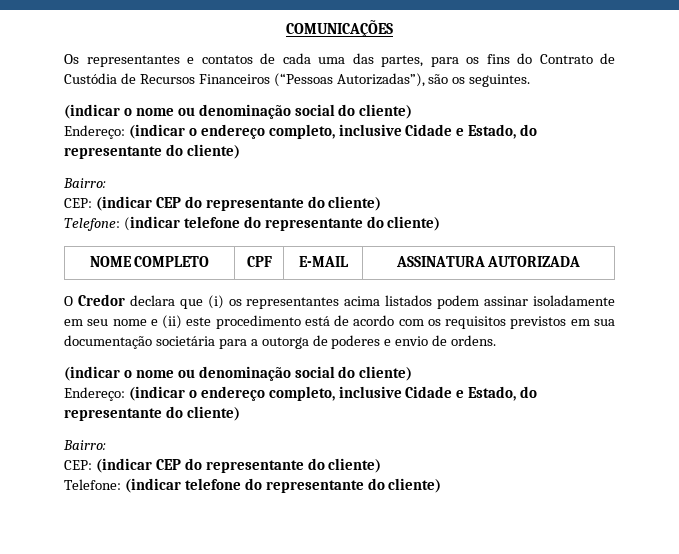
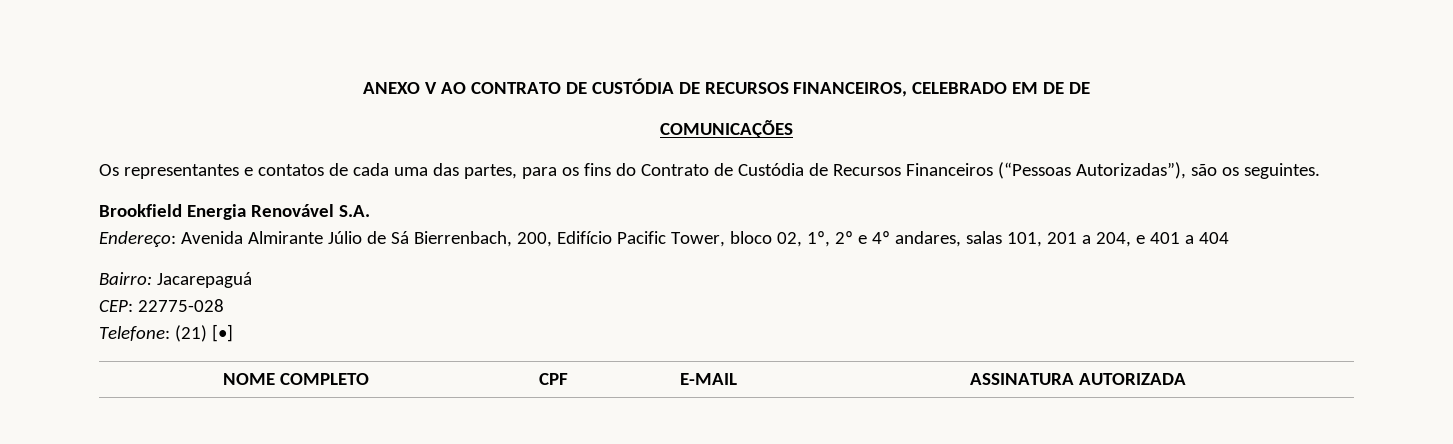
(286, 28) none -> [362,78,1091,97] ANEXO V AO CONTRATO DE CUSTÓDIA DE RECURSOS FINANCEIROS, CELEBRADO EM DE DE //
[64,104,413,119] [64,124,538,139] [64,144,240,159] [63,178,106,188] [64,196,382,211] [64,216,441,231] (indicar o nome ou denominação social do cliente) // Endereço: (indicar o endereço completo, inclusive Cidade e Estado, do representante do cliente) // Bairro: // CEP: (indicar CEP do representante do cliente) // Telefone: (indicar telefone do representante do cliente) -> [99,204,370,220] [99,231,1229,247] [99,272,252,288] [99,299,224,312] [99,324,233,342] Brookfield Energia Renovável S.A. // Endereço: Avenida Almirante Júlio de Sá Bierrenbach, 200, Edifício Pacific Tower, bloco 02, 1º, 2º e 4º andares, salas 101, 201 a 204, e 401 a 404 // Bairro: Jacarepaguá // CEP: 22775-028 // Telefone: (21) [•]
[64,294,615,309] [64,315,615,329] [64,335,497,349] [64,366,413,381] [64,386,538,401] [64,406,240,421] [63,440,106,450] [64,458,382,473] [64,478,442,493] // O Credor declara que (i) os representantes acima listados podem assinar isoladamente em seu nome e (ii) este procedimento está de acordo com os requisitos previstos em sua documentação societária para a outorga de poderes e envio de ordens. // (indicar o nome ou denominação social do cliente) // Endereço: (indicar o endereço completo, inclusive Cidade e Estado, do representante do cliente) // Bairro: // CEP: (indicar CEP do representante do cliente) // Telefone: (indicar telefone do representante do cliente) -> (1186, 379) none

